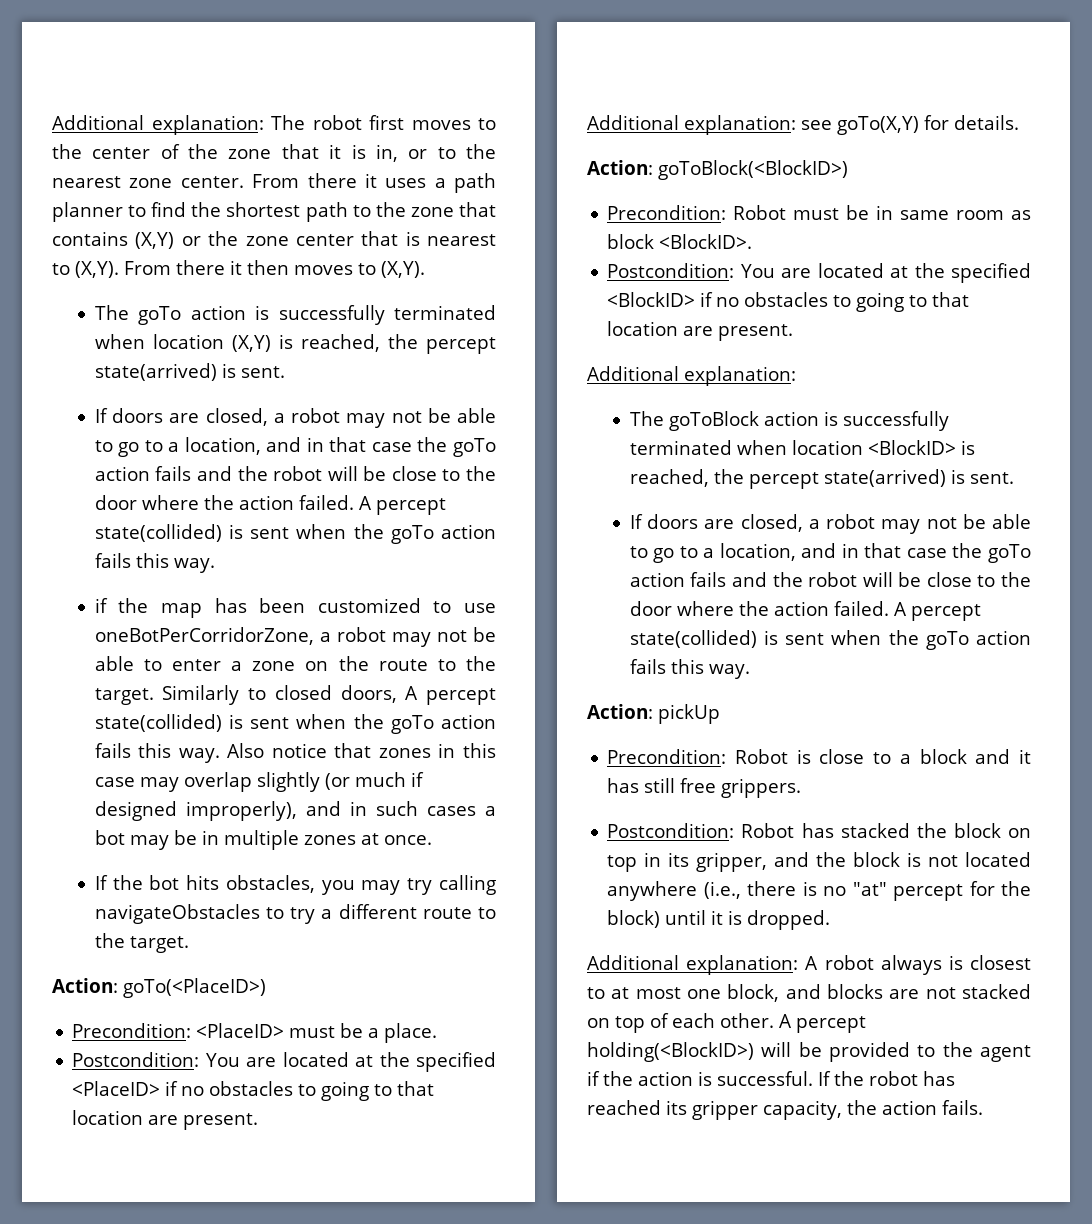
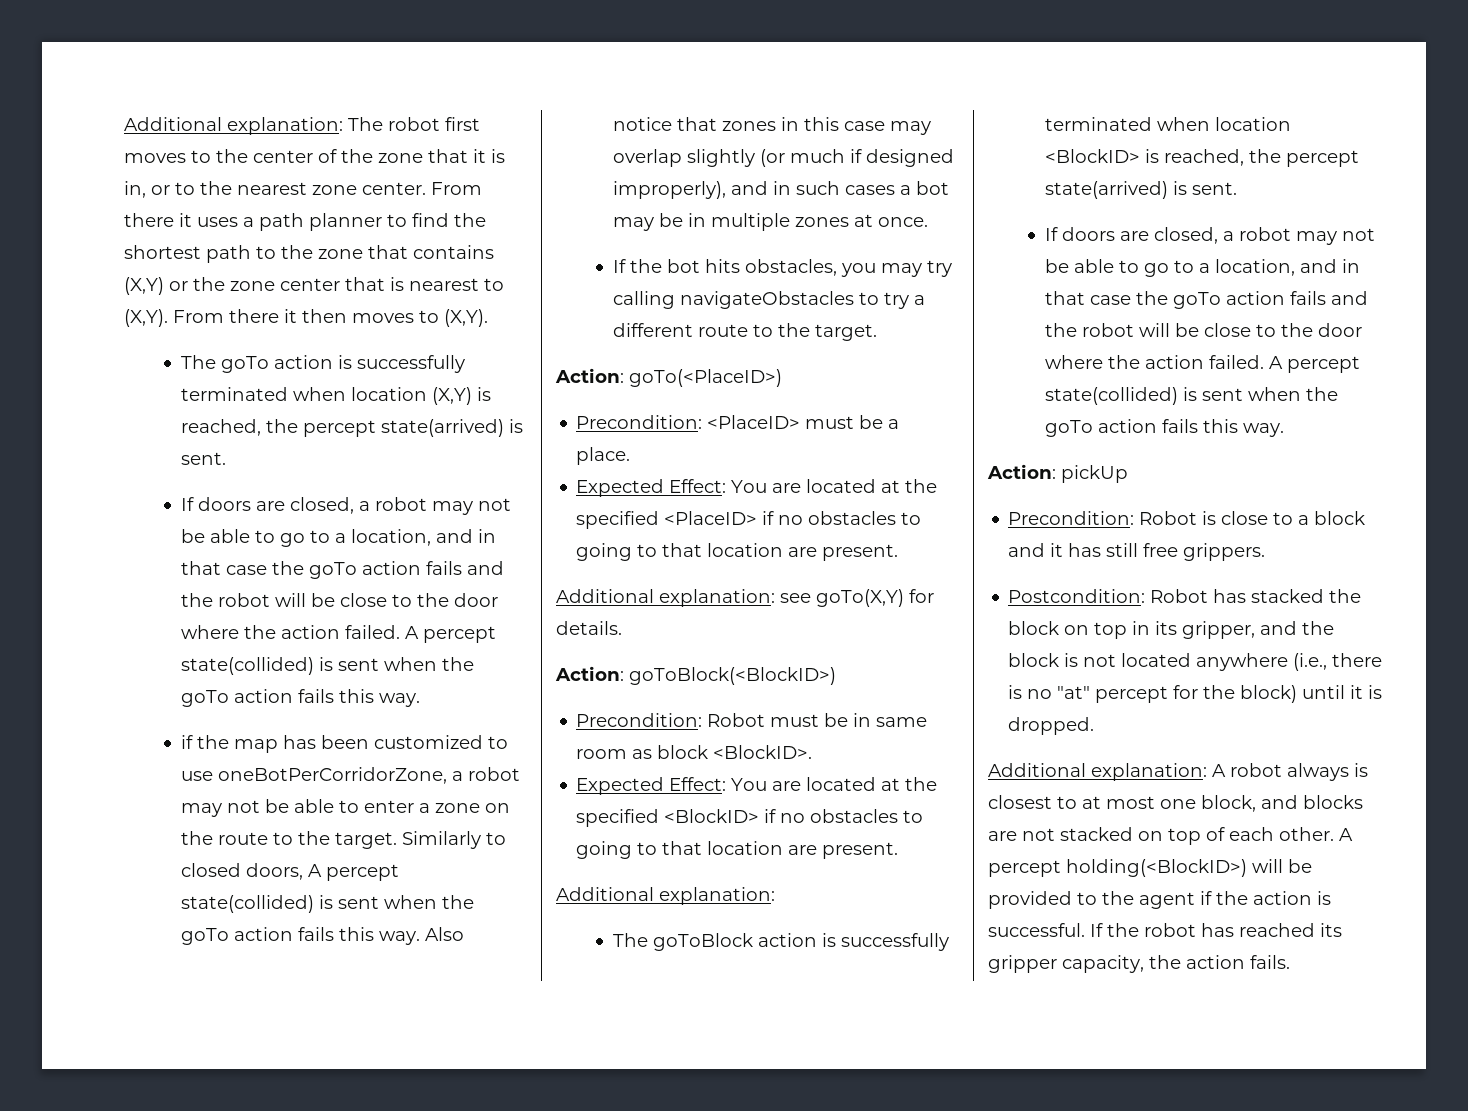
[72,1052,200,1067] Postcondition: -> [576,479,727,497] Expected Effect:
[607,263,735,278] Postcondition: -> [576,777,727,795] Expected Effect:

